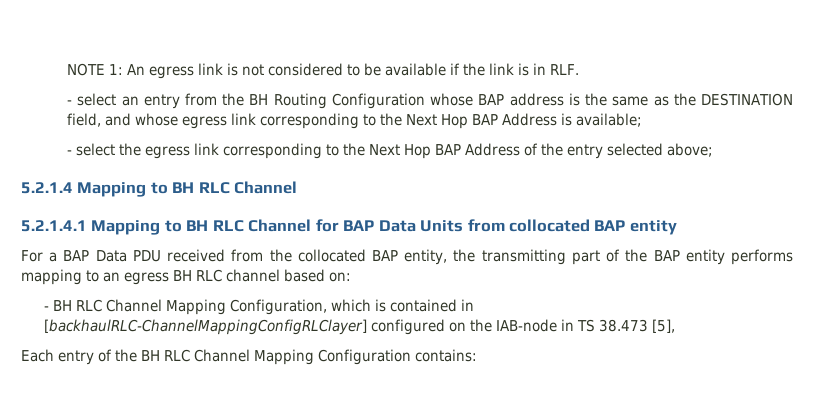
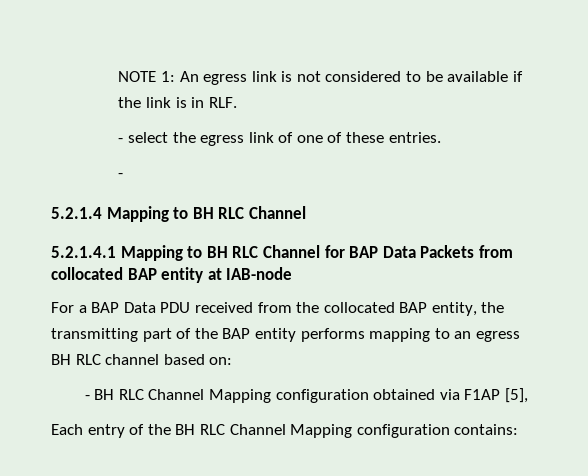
[67,93,794,109] [67,113,643,129] // - select an entry from the BH Routing Configuration whose BAP address is the same as the DESTINATION field, and whose egress link corresponding to the Next Hop BAP Address is available; -> (237, 102) none
[223,143,714,159] corresponding to the Next Hop BAP Address of the entry selected above; -> [278,132,441,143] [118,173,124,178] of one of these entries. // -
[420,220,464,232] Units -> [420,245,475,258] Packets
(677, 227) none -> [207,267,293,280] at IAB-node
[230,299,475,315] [44,319,649,335] Configuration, which is contained in [backhaulRLC-ChannelMappingConfigRLClayer] configured on the IAB-node in TS 38.473 -> [275,389,501,403] configuration obtained via F1AP
[318,349,411,365] Configuration -> [356,424,450,438] configuration

